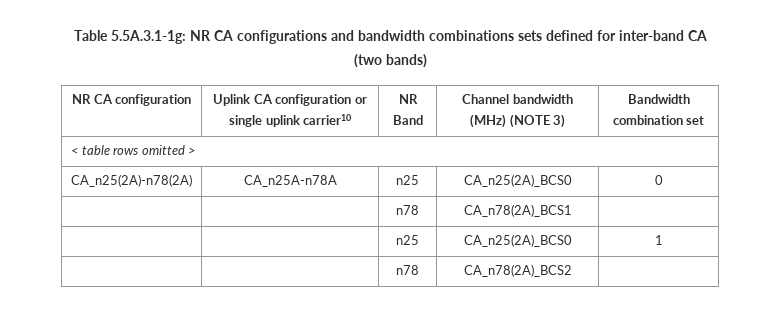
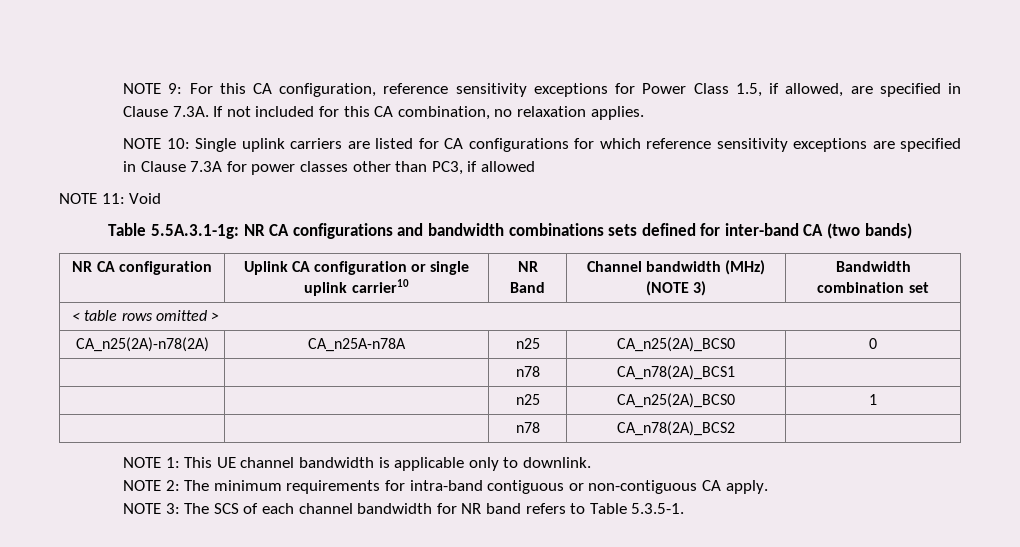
(73, 35) none -> [123,83,962,97] [123,106,644,120] [123,138,962,152] [123,161,535,175] [59,193,162,204] NOTE 9: For this CA configuration, reference sensitivity exceptions for Power Class 1.5, if allowed, are specified in Clause 7.3A. If not included for this CA combination, no relaxation applies. // NOTE 10: Single uplink carriers are listed for CA configurations for which reference sensitivity exceptions are specified in Clause 7.3A for power classes other than PC3, if allowed // NOTE 11: Void //
(572, 270) none -> [123,457,591,471] [123,480,768,494] [123,503,685,514] // NOTE 1: This UE channel bandwidth is applicable only to downlink. // NOTE 2: The minimum requirements for intra-band contiguous or non-contiguous CA apply. // NOTE 3: The SCS of each channel bandwidth for NR band refers to Table 5.3.5-1.

